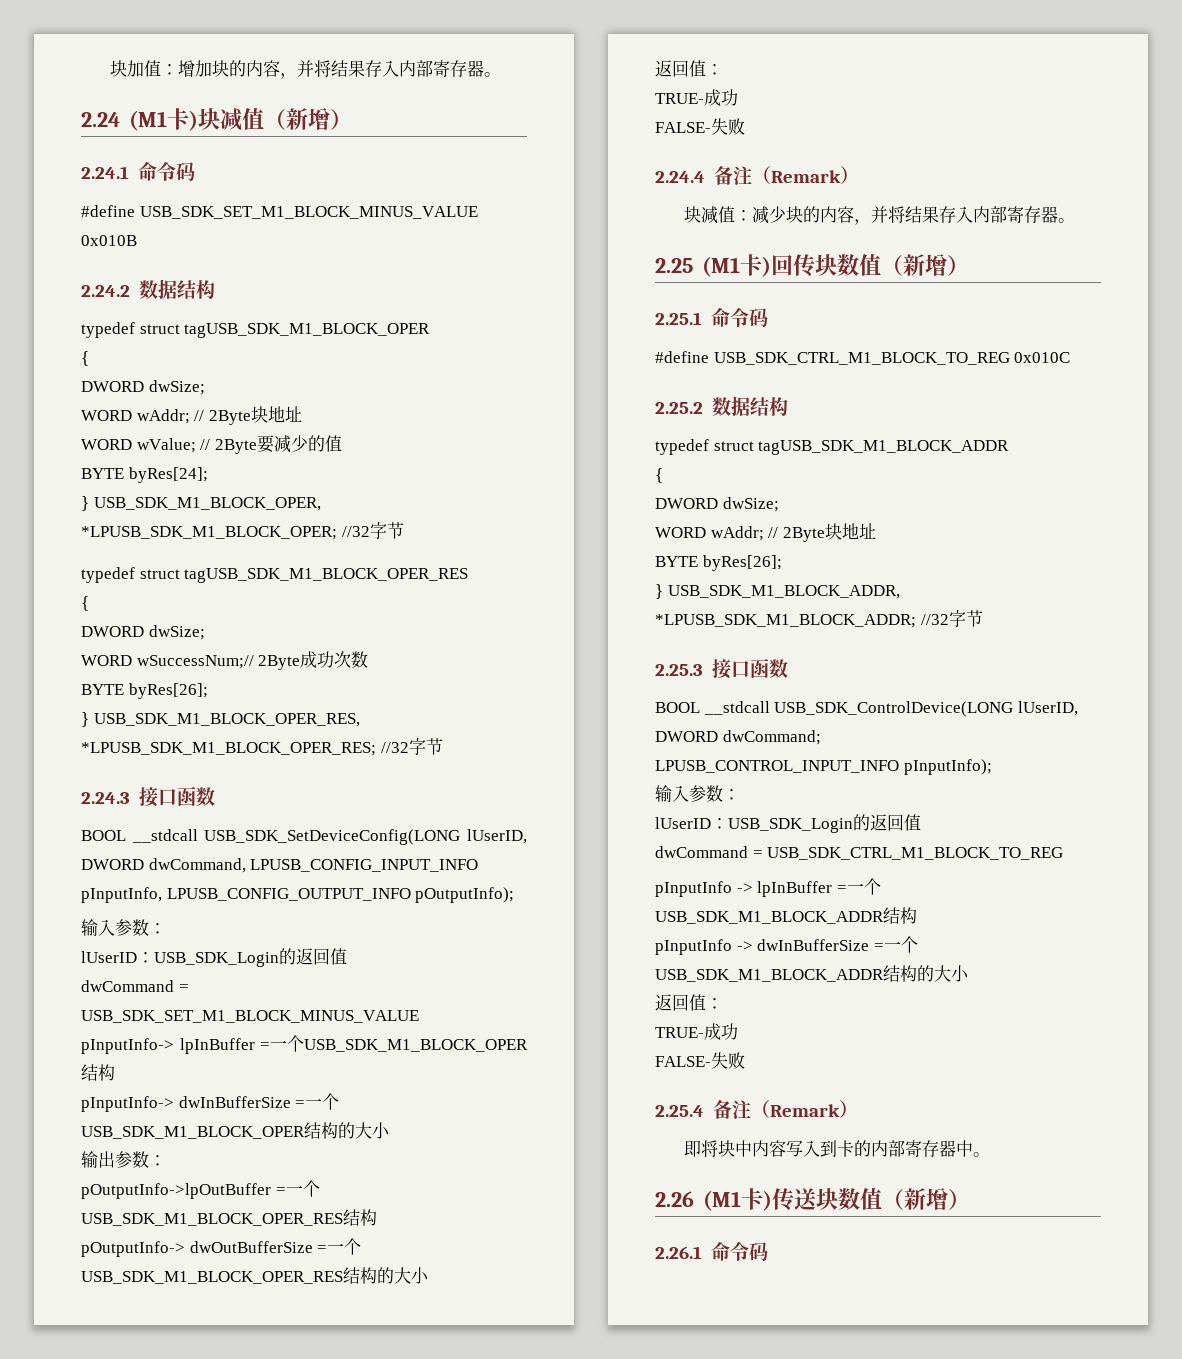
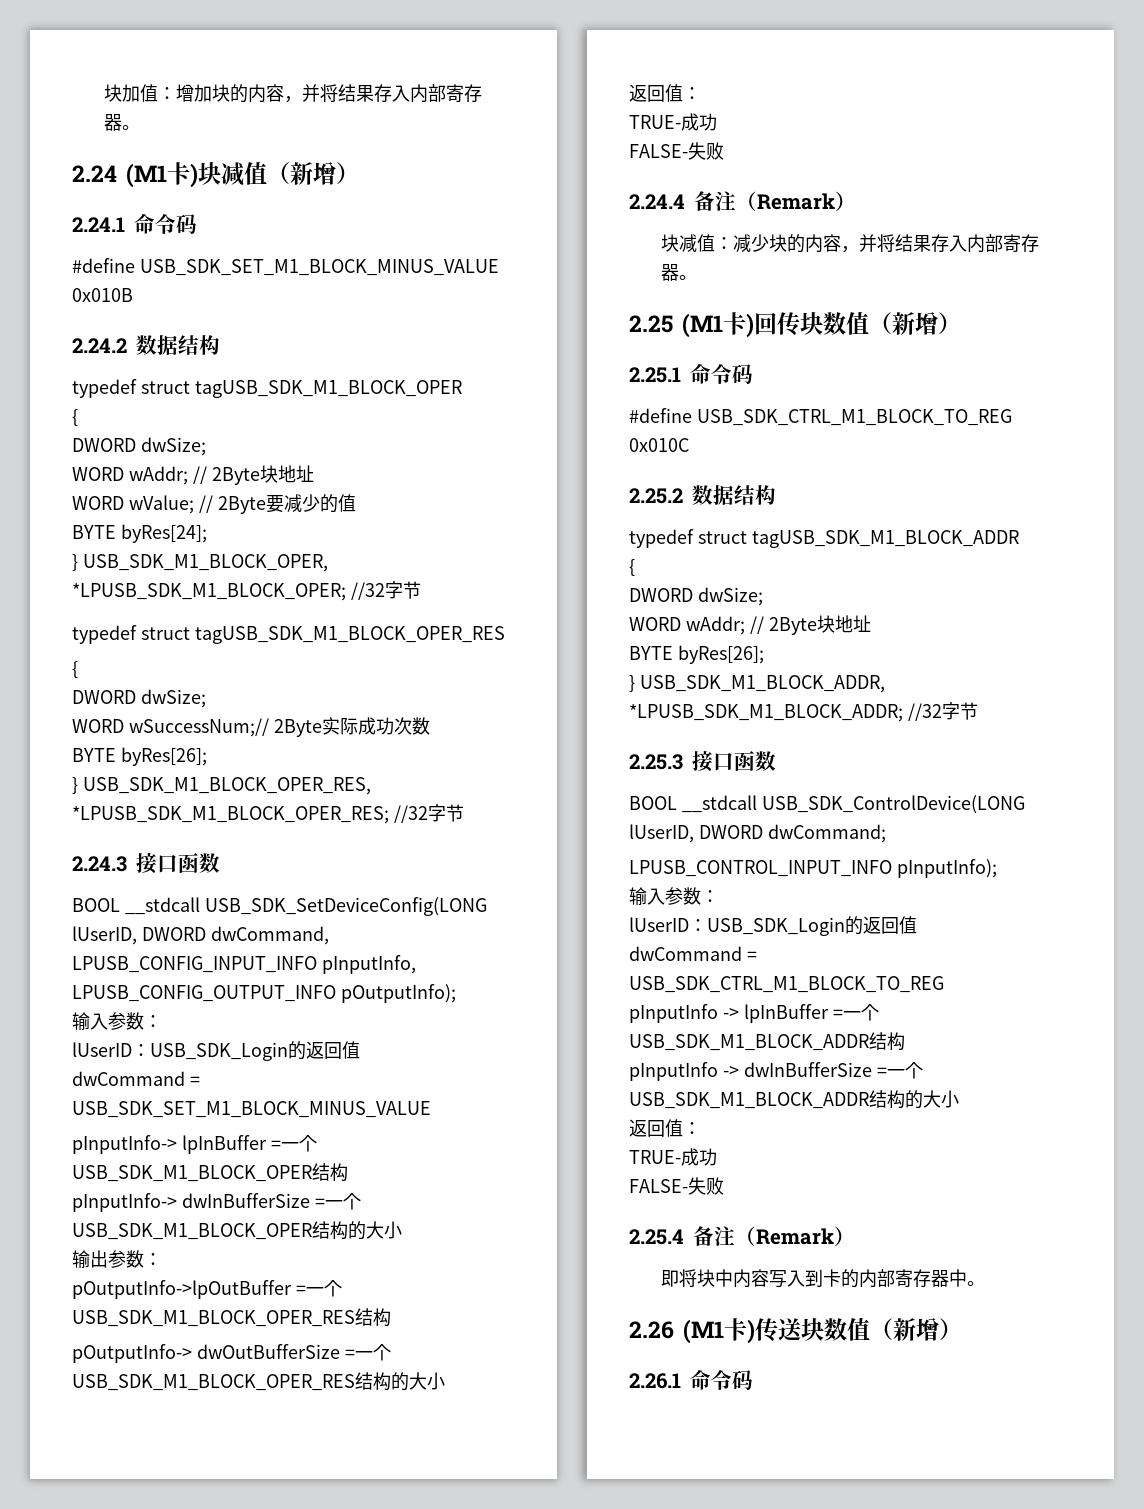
(301, 662) none -> [321,717,358,735] 实际

